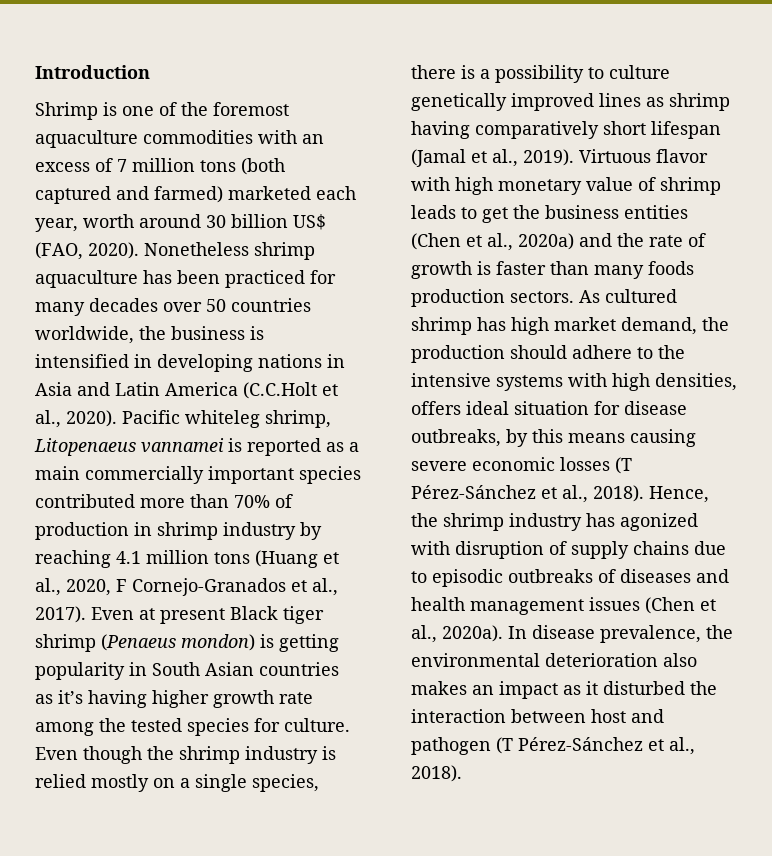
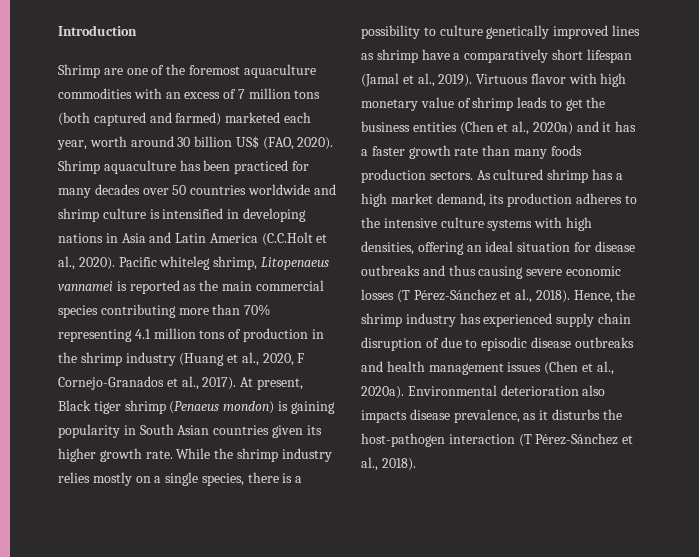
[103,102,117,116] is -> [103,68,123,75] are
[144,242,315,260] Nonetheless shrimp -> [58,160,100,174] Shrimp
[35,326,245,344] worldwide, the business -> [247,184,336,195] [58,208,146,222] worldwide and shrimp culture
[349,442,359,452] [35,466,361,484] [35,494,270,508] a main commercially important species contributed more than 70% -> [199,280,324,291] [58,304,271,318] [58,328,226,342] the main commercial species contributing more than 70% representing 4.1 million tons
[157,522,322,540] [35,550,250,568] shrimp industry by reaching 4.1 million tons -> [58,352,176,366] the shrimp industry
[91,607,225,624] Even at present -> [240,377,303,390] At present,
[279,634,339,652] getting -> [290,401,335,414] gaining
[35,690,313,708] [35,718,350,736] [35,746,336,764] [35,774,86,788] as it’s having higher growth rate among the tested species for culture. Even though the shrimp industry is relied -> [271,425,322,438] [58,448,332,462] [58,472,90,483] given its higher growth rate. While the shrimp industry relies
[411,121,470,139] having -> [421,49,461,60] have a
[617,233,706,247] [411,261,546,279] the rate of growth is faster -> [602,121,637,132] [361,145,479,159] it has a faster growth rate
(506, 324) none -> [615,173,623,180] a
[702,317,729,331] [411,345,632,363] the production should adhere -> [489,193,622,207] its production adheres
(491, 380) none -> [440,217,484,228] culture
[411,401,461,415] offers -> [417,242,482,255] offering an
[411,429,625,447] outbreaks, by this means -> [361,265,476,276] outbreaks and thus
[620,513,698,531] [411,541,726,559] [411,569,691,587] agonized with disruption of supply chains due to episodic outbreaks of diseases -> [483,313,631,327] [361,337,634,351] experienced supply chain disruption of due to episodic disease outbreaks
[508,625,733,643] [411,653,697,667] [411,681,717,699] [411,709,664,723] [411,737,491,755] In disease prevalence, the environmental deterioration also makes an impact as it disturbed the interaction between host and pathogen -> [407,385,606,396] [361,409,622,423] [361,433,515,447] Environmental deterioration also impacts disease prevalence, as it disturbs the host-pathogen interaction

